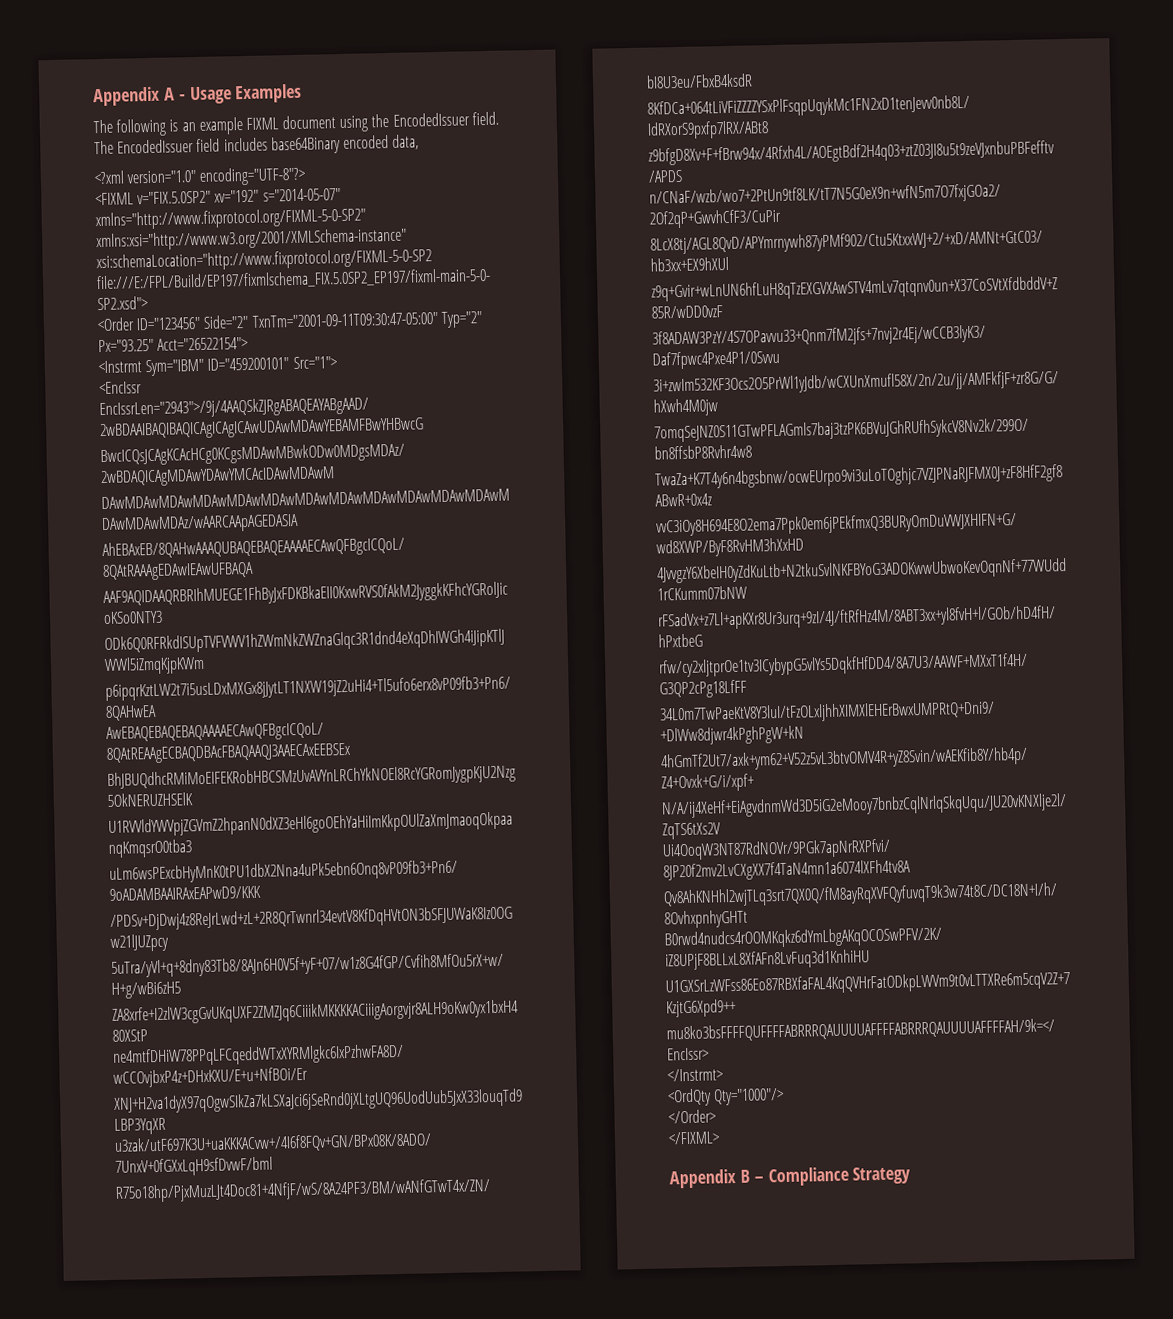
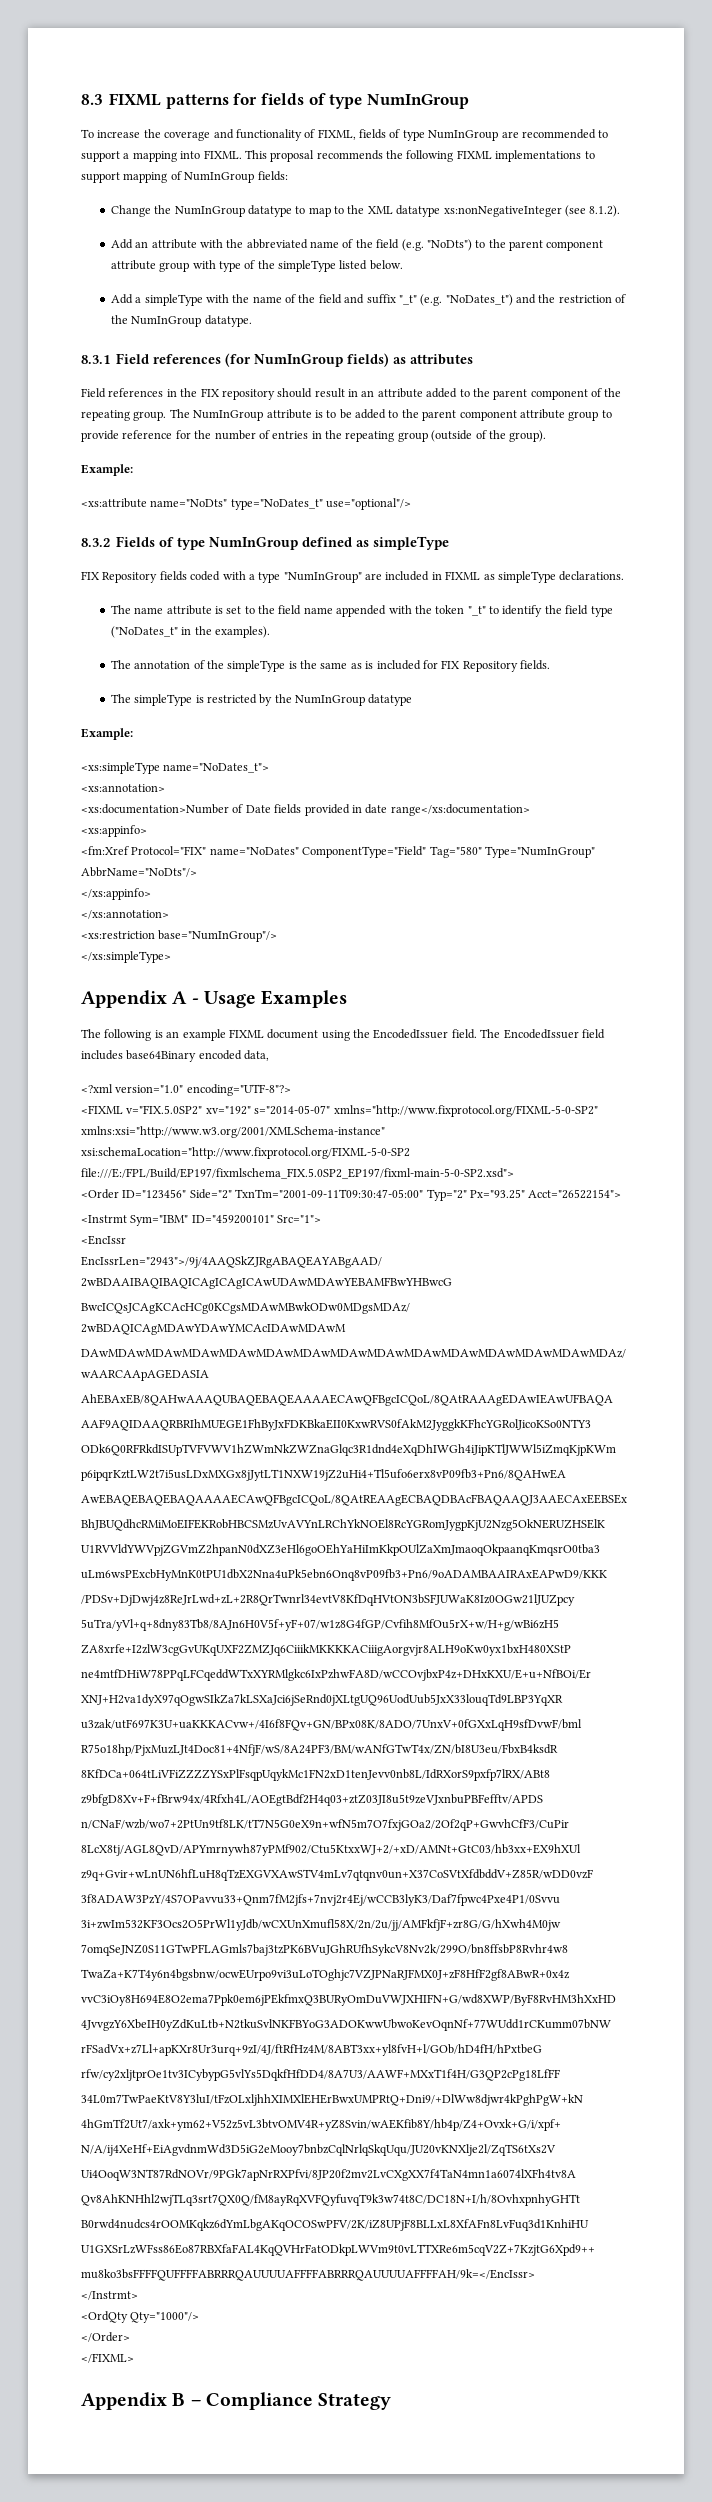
(93, 96) none -> [81,93,469,109] [81,129,609,141] [81,150,595,162] [81,171,288,183] [110,205,621,217] [110,239,604,251] [110,260,403,272] [110,294,627,306] [110,315,252,327] [81,353,474,367] [81,388,622,400] [81,409,612,421] [81,430,547,442] [81,464,133,476] [81,498,412,510] [81,536,450,550] [81,571,625,583] [110,605,613,617] [110,626,270,638] [110,660,551,672] [110,694,413,706] [81,728,133,740] [81,762,270,774] [81,784,165,792] [81,804,530,816] [81,825,147,837] [81,846,595,858] [81,867,197,877] [81,888,151,900] [81,910,169,919] [81,930,278,942] [81,951,171,963] 8.3 FIXML patterns for fields of type NumInGroup // To increase the coverage and functionality of FIXML, fields of type NumInGroup are recommended to support a mapping into FIXML. This proposal recommends the following FIXML implementations to support mapping of NumInGroup fields: // Change the NumInGroup datatype to map to the XML datatype xs:nonNegativeInteger (see 8.1.2). // Add an attribute with the abbreviated name of the field (e.g. "NoDts") to the parent component attribute group with type of the simpleType listed below. // Add a simpleType with the name of the field and suffix "_t" (e.g. "NoDates_t") and the restriction of the NumInGroup datatype. // 8.3.1 Field references (for NumInGroup fields) as attributes // Field references in the FIX repository should result in an attribute added to the parent component of the repeating group. The NumInGroup attribute is to be added to the parent component attribute group to provide reference for the number of entries in the repeating group (outside of the group). // Example: // <xs:attribute name="NoDts" type="NoDates_t" use="optional"/> // 8.3.2 Fields of type NumInGroup defined as simpleType // FIX Repository fields coded with a type "NumInGroup" are included in FIXML as simpleType declarations. // The name attribute is set to the field name appended with the token "_t" to identify the field type ("NoDates_t" in the examples). // The annotation of the simpleType is the same as is included for FIX Repository fields. // The simpleType is restricted by the NumInGroup datatype // Example: // <xs:simpleType name="NoDates_t"> // <xs:annotation> // <xs:documentation>Number of Date fields provided in date range</xs:documentation> // <xs:appinfo> // <fm:Xref Protocol="FIX" name="NoDates" ComponentType="Field" Tag="580" Type="NumInGroup" AbbrName="NoDts"/> // </xs:appinfo> // </xs:annotation> // <xs:restriction base="NumInGroup"/> // </xs:simpleType> //

